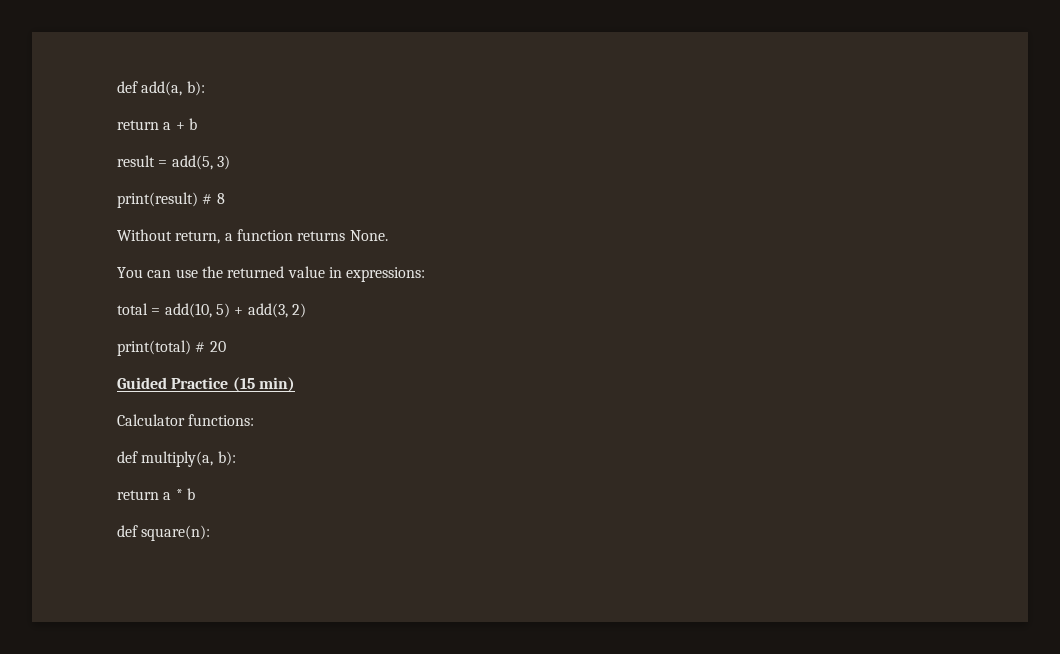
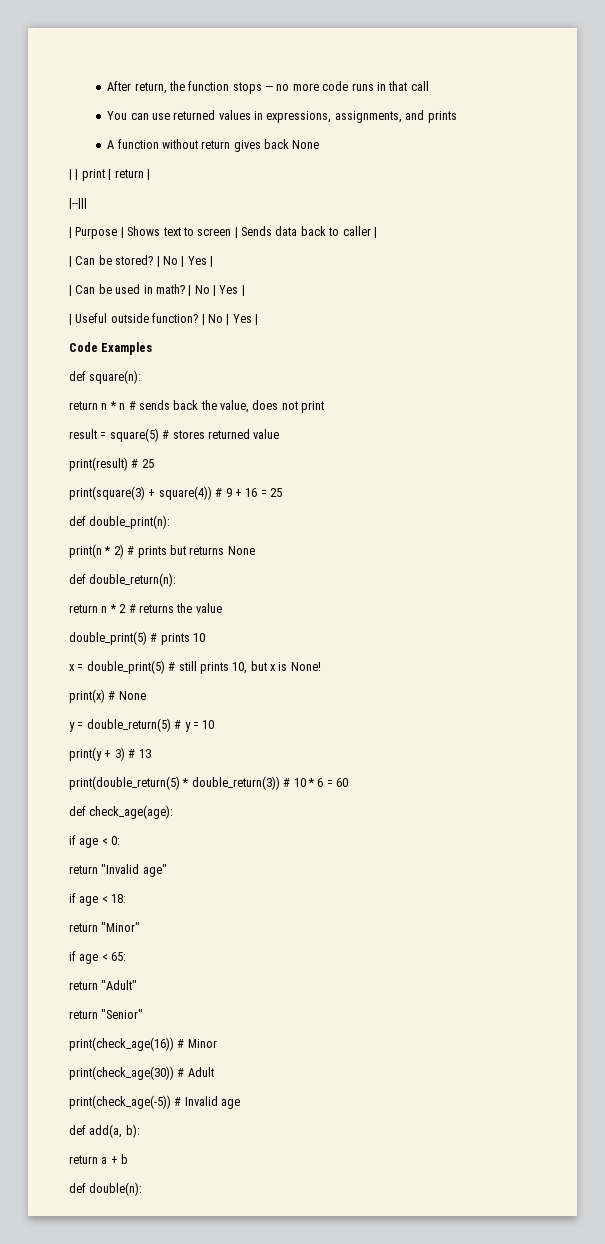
(117, 87) none -> [107,81,429,94] [107,110,457,123] [107,139,320,152] [69,169,150,181] [69,198,87,209] [69,226,377,239] [69,255,213,267] [69,284,245,296] [69,313,258,325] [69,342,153,355] [69,370,142,384] [69,400,325,413] [69,428,280,442] [69,457,154,471] [69,486,282,500] [69,515,171,529] [69,544,255,558] [69,573,177,587] [69,603,222,613] [69,631,206,645] [69,660,321,674] [69,689,146,703] [69,718,215,732] [69,747,151,761] [69,776,348,790] [69,805,174,819] [69,835,121,848] [69,864,167,877] [69,893,127,906] [69,922,141,932] [69,951,127,964] [69,980,138,990] [69,1009,144,1019] [69,1037,217,1051] [69,1066,214,1080] [69,1095,241,1109] After return, the function stops — no more code runs in that call // You can use returned values in expressions, assignments, and prints // A function without return gives back None // | | print | return | // |--||| // | Purpose | Shows text to screen | Sends data back to caller | // | Can be stored? | No | Yes | // | Can be used in math? | No | Yes | // | Useful outside function? | No | Yes | // Code Examples // def square(n): // return n * n # sends back the value, does not print // result = square(5) # stores returned value // print(result) # 25 // print(square(3) + square(4)) # 9 + 16 = 25 // def double_print(n): // print(n * 2) # prints but returns None // def double_return(n): // return n * 2 # returns the value // double_print(5) # prints 10 // x = double_print(5) # still prints 10, but x is None! // print(x) # None // y = double_return(5) # y = 10 // print(y + 3) # 13 // print(double_return(5) * double_return(3)) # 10 * 6 = 60 // def check_age(age): // if age < 0: // return "Invalid age" // if age < 18: // return "Minor" // if age < 65: // return "Adult" // return "Senior" // print(check_age(16)) # Minor // print(check_age(30)) # Adult // print(check_age(-5)) # Invalid age //
[117,155,230,170] [117,192,225,208] [117,229,388,244] [117,266,426,282] [117,303,306,318] [117,340,226,356] [117,377,295,392] [117,414,255,426] [117,451,236,467] [117,488,195,500] [117,525,211,541] result = add(5, 3) // print(result) # 8 // Without return, a function returns None. // You can use the returned value in expressions: // total = add(10, 5) + add(3, 2) // print(total) # 20 // Guided Practice (15 min) // Calculator functions: // def multiply(a, b): // return a * b // def square(n): -> [69,1182,143,1196] def double(n):

